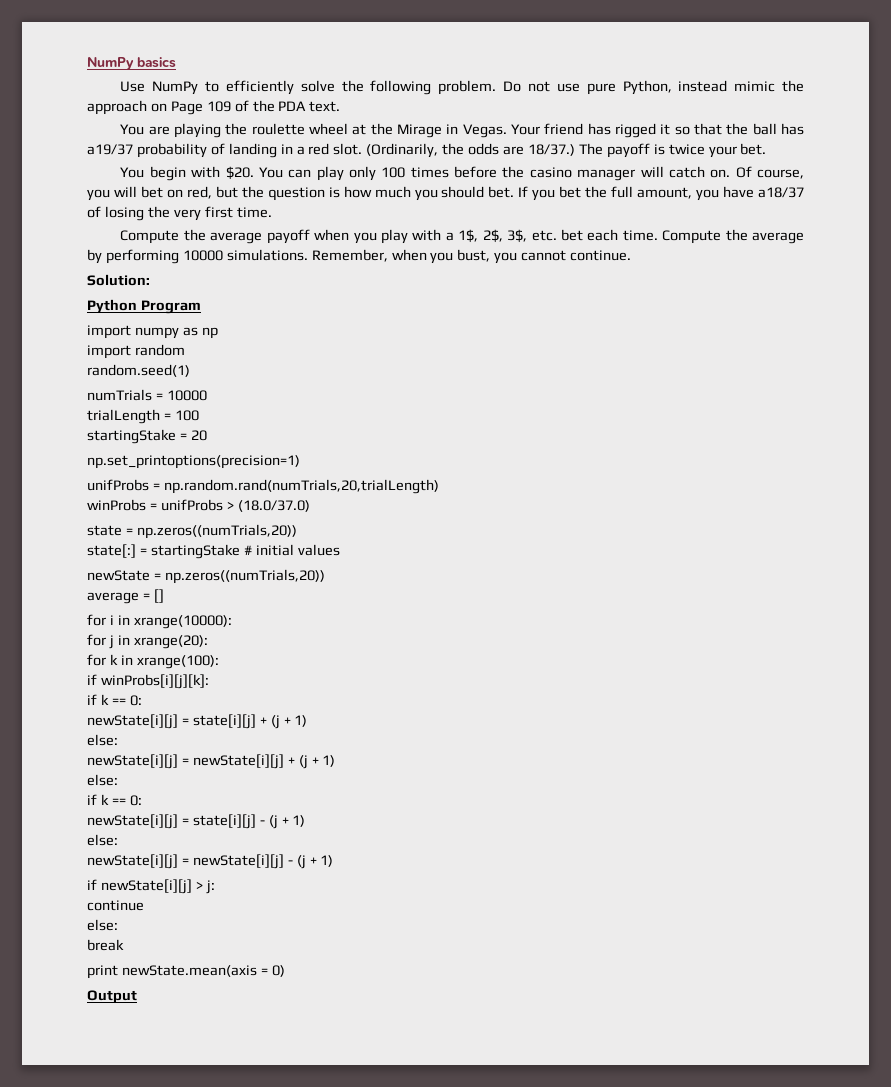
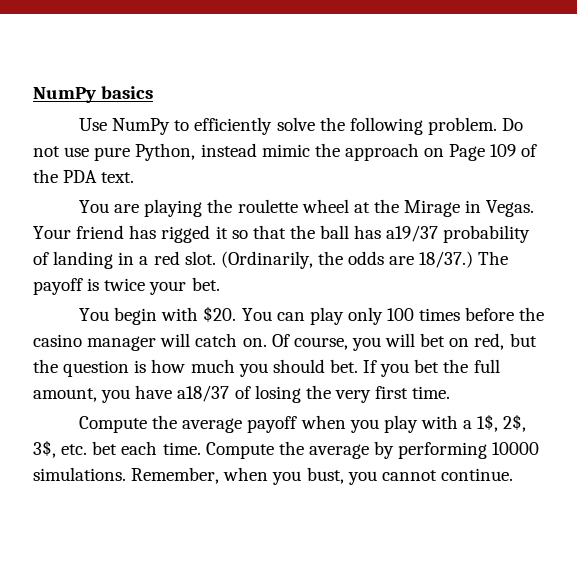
[87,274,150,286] [87,299,201,314] [87,325,218,339] [87,344,185,359] [87,364,190,377] [87,389,207,401] [87,409,199,424] [87,429,207,444] [87,455,300,469] [87,479,439,494] [87,499,310,512] [87,524,297,539] [87,544,340,559] [87,569,325,584] [87,589,164,604] [87,614,232,629] [87,634,208,649] [87,654,219,669] [87,674,209,689] [87,694,142,706] [87,714,308,729] [87,734,118,746] [87,754,336,769] [87,774,118,786] [87,794,142,806] [87,814,306,829] [87,834,118,846] [87,854,334,869] [87,879,215,894] [87,900,144,911] [87,919,118,931] [87,939,124,951] [87,965,285,979] [87,990,137,1004] // Solution: // Python Program // import numpy as np // import random // random.seed(1) // numTrials = 10000 // trialLength = 100 // startingStake = 20 // np.set_printoptions(precision=1) // unifProbs = np.random.rand(numTrials,20,trialLength) // winProbs = unifProbs > (18.0/37.0) // state = np.zeros((numTrials,20)) // state[:] = startingStake # initial values // newState = np.zeros((numTrials,20)) // average = [] // for i in xrange(10000): // for j in xrange(20): // for k in xrange(100): // if winProbs[i][j][k]: // if k == 0: // newState[i][j] = state[i][j] + (j + 1) // else: // newState[i][j] = newState[i][j] + (j + 1) // else: // if k == 0: // newState[i][j] = state[i][j] - (j + 1) // else: // newState[i][j] = newState[i][j] - (j + 1) // if newState[i][j] > j: // continue // else: // break // print newState.mean(axis = 0) // Output -> (513, 474) none

